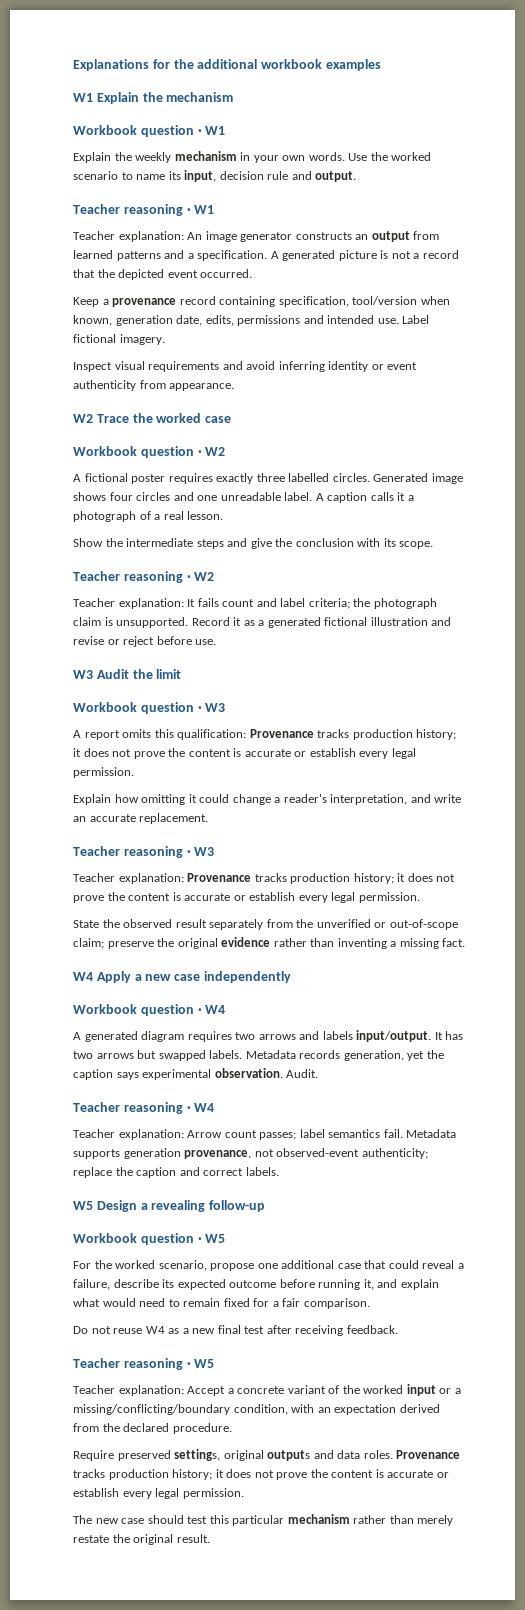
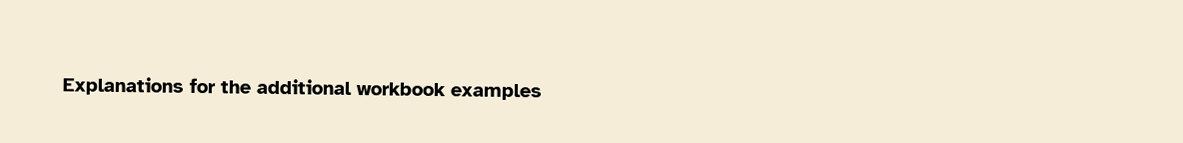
[73,92,234,104] [73,125,226,137] [73,151,432,163] [73,170,357,182] [73,204,215,216] [73,231,440,242] [73,250,459,261] [73,269,253,280] [73,296,450,307] [73,315,430,326] [73,334,165,345] [73,361,418,372] [73,380,235,391] [73,413,232,423] [73,446,226,458] [73,473,463,484] [73,492,414,503] [73,511,224,522] [73,538,434,549] [73,571,215,583] [73,598,437,609] [73,617,452,628] [73,636,217,647] [73,669,182,679] [73,702,226,714] [73,729,457,740] [73,748,416,759] [73,767,134,778] [73,794,462,805] [73,813,209,824] [73,846,215,858] [73,873,456,884] [73,892,420,903] [73,919,458,930] [73,937,466,949] [73,971,291,983] [73,1004,226,1016] [73,1030,464,1042] [73,1050,444,1061] [73,1068,319,1080] [73,1102,215,1114] [73,1129,457,1140] [73,1148,428,1159] [73,1167,279,1178] [73,1200,266,1212] [73,1233,226,1245] [73,1260,464,1271] [73,1279,439,1290] [73,1298,370,1309] [73,1325,398,1336] [73,1358,215,1370] [73,1384,461,1396] [73,1404,440,1415] [73,1423,232,1434] [73,1449,461,1461] [73,1469,449,1480] [73,1488,244,1499] [73,1514,454,1526] [73,1534,210,1545] // W1 Explain the mechanism // Workbook question · W1 // Explain the weekly mechanism in your own words. Use the worked scenario to name its input, decision rule and output. // Teacher reasoning · W1 // Teacher explanation: An image generator constructs an output from learned patterns and a specification. A generated picture is not a record that the depicted event occurred. // Keep a provenance record containing specification, tool/version when known, generation date, edits, permissions and intended use. Label fictional imagery. // Inspect visual requirements and avoid inferring identity or event authenticity from appearance. // W2 Trace the worked case // Workbook question · W2 // A fictional poster requires exactly three labelled circles. Generated image shows four circles and one unreadable label. A caption calls it a photograph of a real lesson. // Show the intermediate steps and give the conclusion with its scope. // Teacher reasoning · W2 // Teacher explanation: It fails count and label criteria; the photograph claim is unsupported. Record it as a generated fictional illustration and revise or reject before use. // W3 Audit the limit // Workbook question · W3 // A report omits this qualification: Provenance tracks production history; it does not prove the content is accurate or establish every legal permission. // Explain how omitting it could change a reader's interpretation, and write an accurate replacement. // Teacher reasoning · W3 // Teacher explanation: Provenance tracks production history; it does not prove the content is accurate or establish every legal permission. // State the observed result separately from the unverified or out-of-scope claim; preserve the original evidence rather than inventing a missing fact. // W4 Apply a new case independently // Workbook question · W4 // A generated diagram requires two arrows and labels input/output. It has two arrows but swapped labels. Metadata records generation, yet the caption says experimental observation. Audit. // Teacher reasoning · W4 // Teacher explanation: Arrow count passes; label semantics fail. Metadata supports generation provenance, not observed-event authenticity; replace the caption and correct labels. // W5 Design a revealing follow-up // Workbook question · W5 // For the worked scenario, propose one additional case that could reveal a failure, describe its expected outcome before running it, and explain what would need to remain fixed for a fair comparison. // Do not reuse W4 as a new final test after receiving feedback. // Teacher reasoning · W5 // Teacher explanation: Accept a concrete variant of the worked input or a missing/conflicting/boundary condition, with an expectation derived from the declared procedure. // Require preserved settings, original outputs and data roles. Provenance tracks production history; it does not prove the content is accurate or establish every legal permission. // The new case should test this particular mechanism rather than merely restate the original result. -> (542, 92) none

